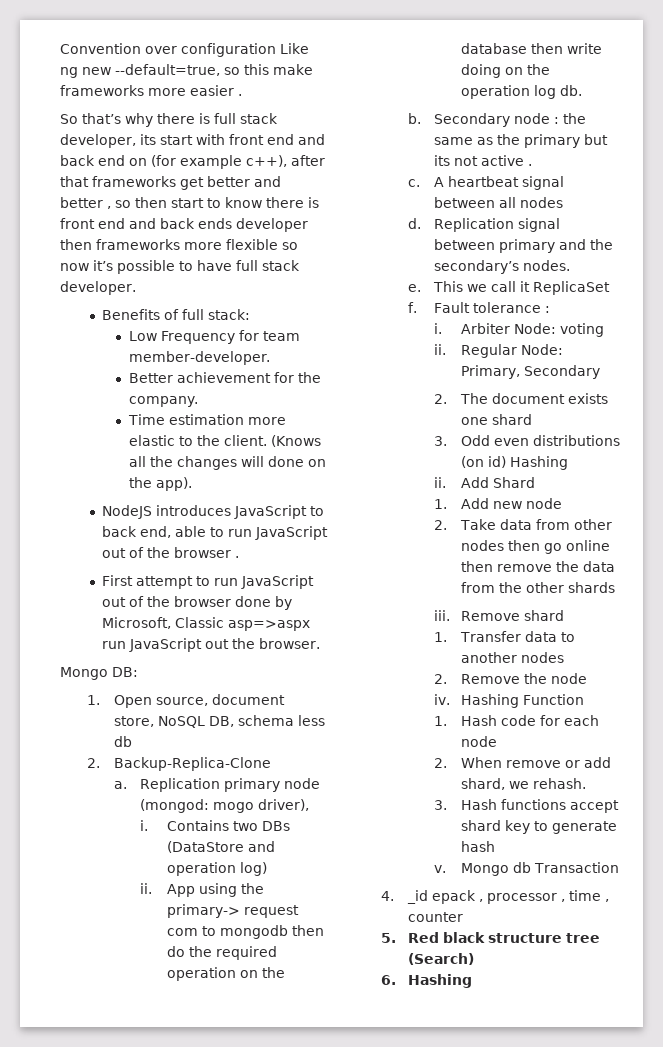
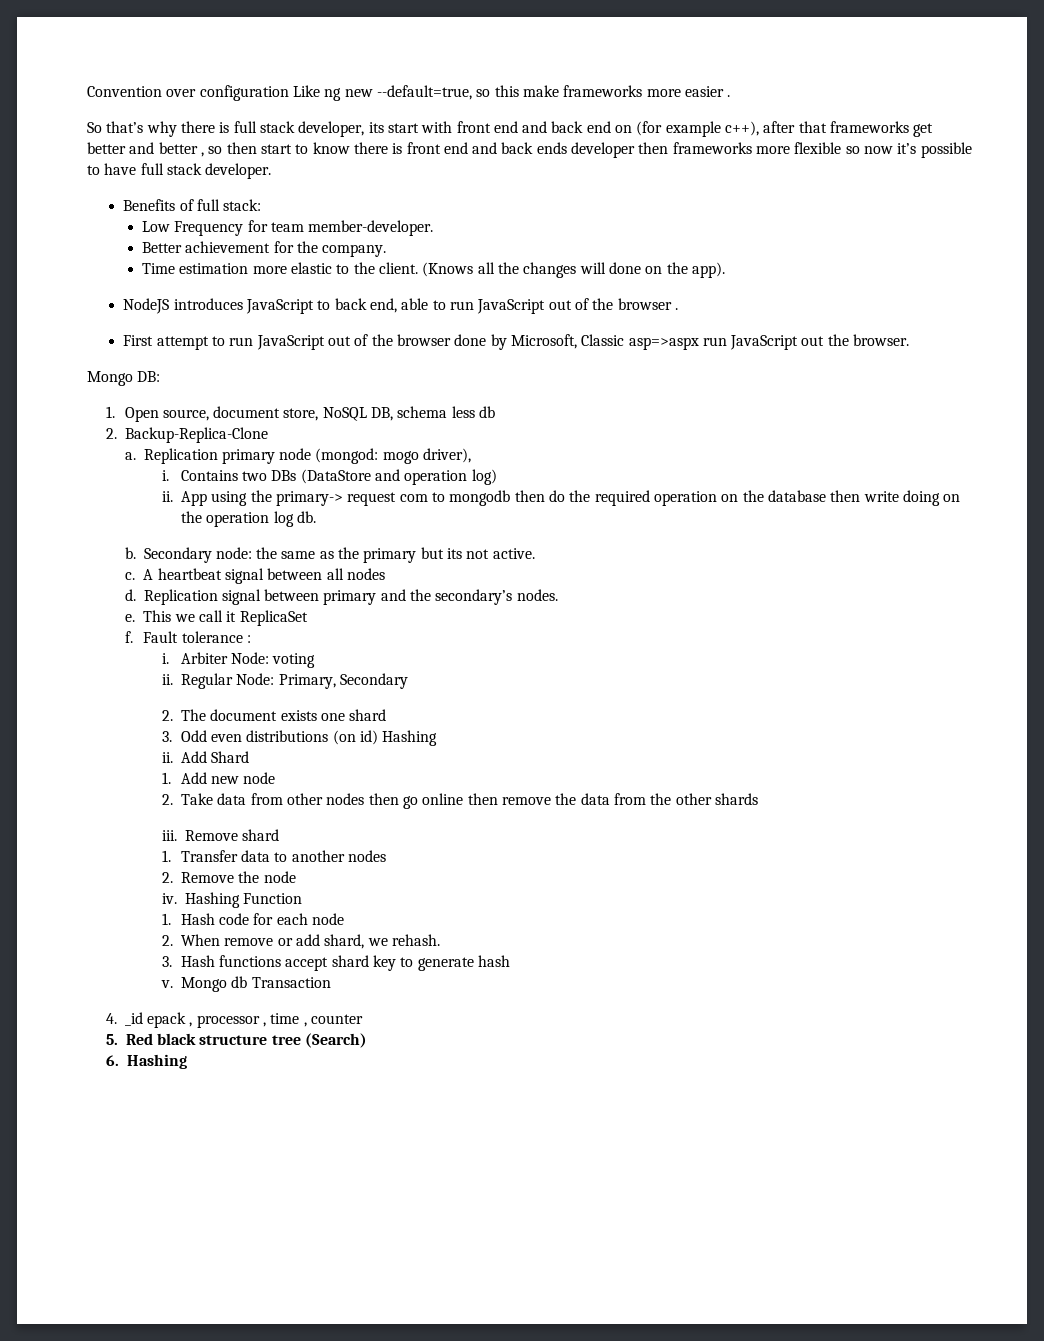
[514,113,560,124] node : -> [215,547,252,559] node:
[481,155,533,166] active . -> [492,548,535,559] active.

